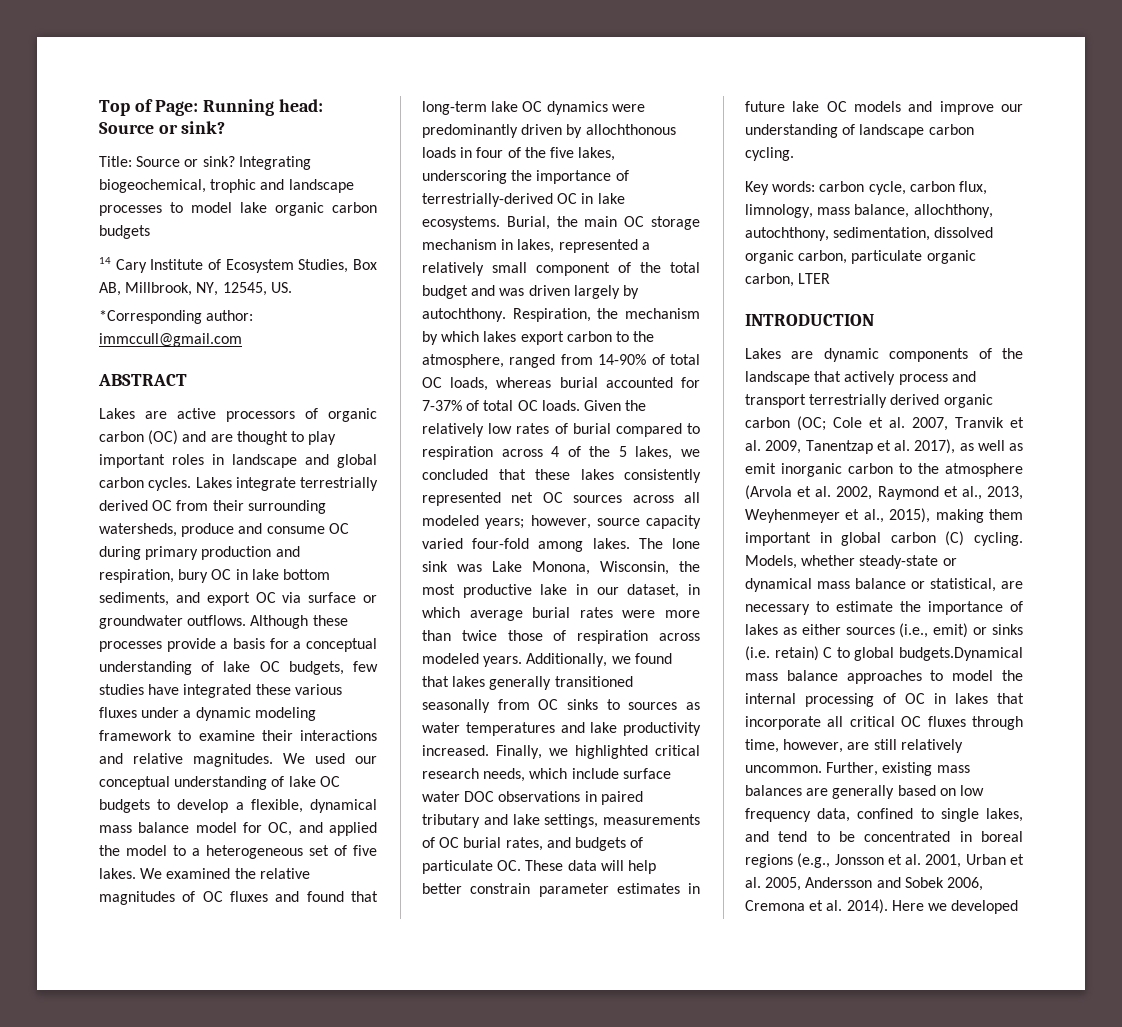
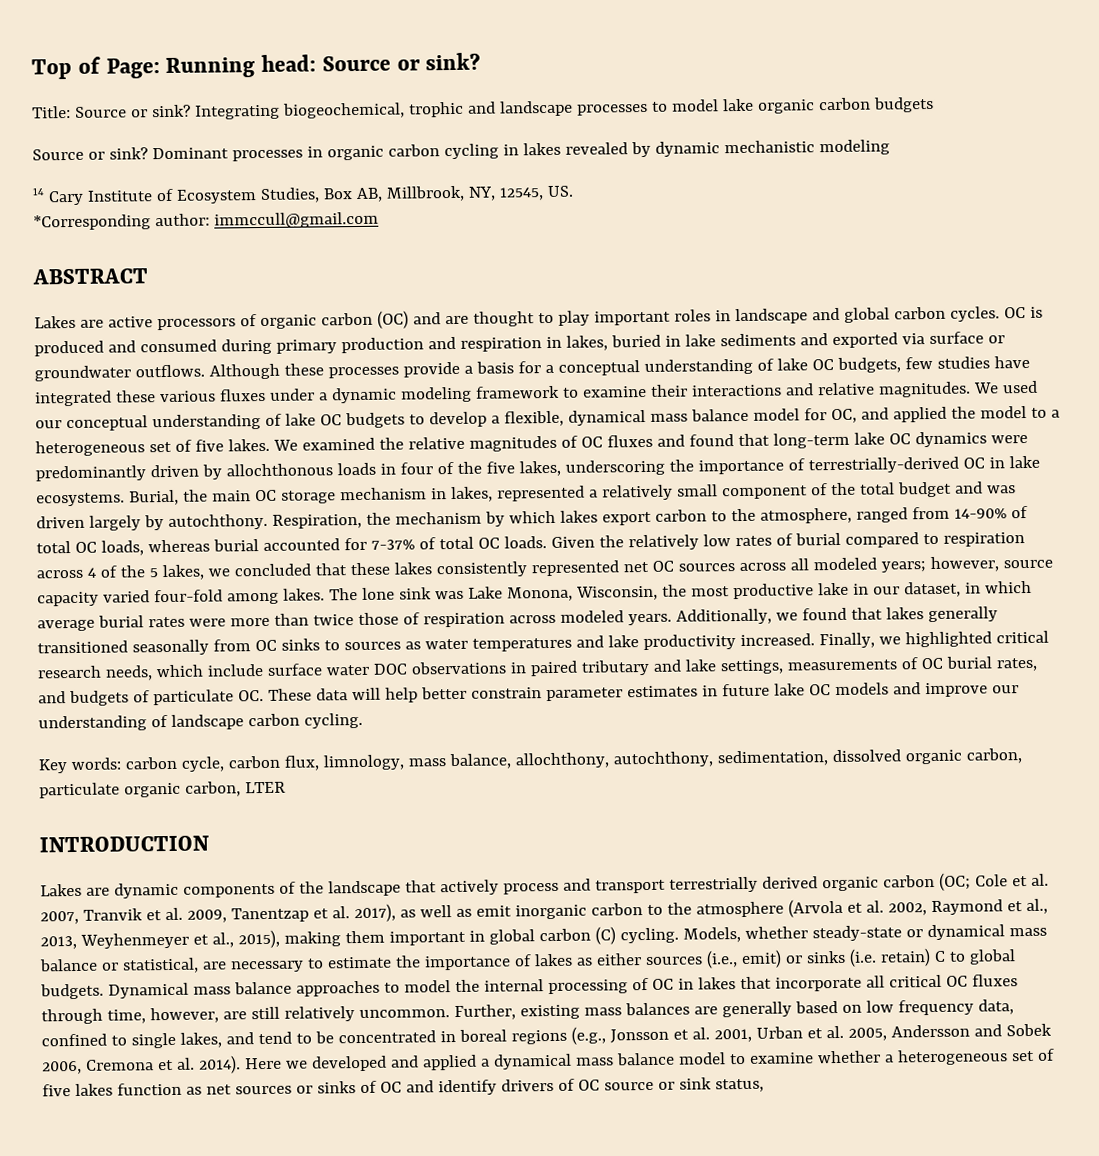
(150, 232) none -> [32,139,890,162] // Source or sink? Dominant processes in organic carbon cycling in lakes revealed by dynamic mechanistic modeling
[195,477,378,491] [99,500,326,514] [99,523,349,537] [99,546,300,560] [99,569,330,583] [99,592,276,606] Lakes integrate terrestrially derived OC from their surrounding watersheds, produce and consume OC during primary production and respiration, bury OC in lake bottom sediments, and export OC -> [1003,306,1043,319] [34,332,898,357] OC is produced and consumed during primary production and respiration in lakes, buried in lake sediments and exported
[899,647,1023,661] budgets.Dynamical -> [40,982,189,1000] budgets. Dynamical
(1019, 907) none -> [389,1048,1055,1071] [42,1077,764,1097] and applied a dynamical mass balance model to examine whether a heterogeneous set of five lakes function as net sources or sinks of OC and identify drivers of OC source or sink status,

